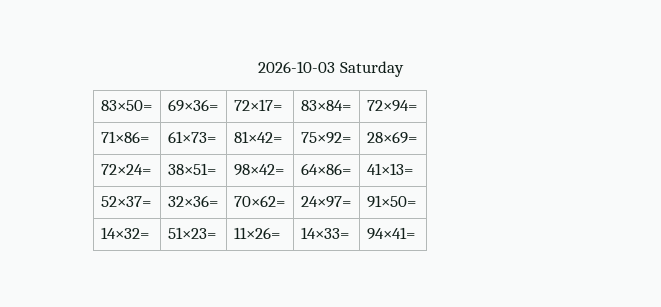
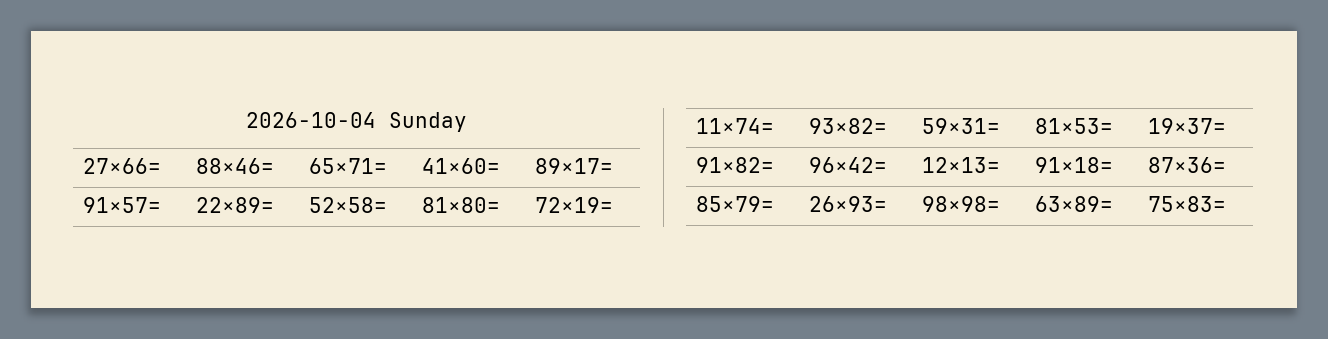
[258,61,404,77] [100,100,152,111] [167,99,218,112] [233,99,282,111] [300,100,351,111] [366,100,417,112] [100,131,149,143] [167,131,216,143] [233,131,282,143] [300,132,351,144] [366,131,417,144] [100,164,151,175] [167,163,216,175] [233,164,284,176] [300,163,351,175] [366,163,413,175] [100,196,151,207] [167,195,218,207] [233,195,285,207] [300,196,351,208] [366,195,416,208] [100,227,149,239] [167,227,216,239] [233,227,280,239] [300,227,349,239] [366,227,415,240] 2026-10-03 Saturday // 83×50= | 69×36= | 72×17= | 83×84= | 72×94= // 71×86= | 61×73= | 81×42= | 75×92= | 28×69= // 72×24= | 38×51= | 98×42= | 64×86= | 41×13= // 52×37= | 32×36= | 70×62= | 24×97= | 91×50= // 14×32= | 51×23= | 11×26= | 14×33= | 94×41= -> [246,112,467,132] [83,158,162,174] [196,158,275,174] [309,158,388,174] [422,158,501,174] [535,158,614,174] [83,197,162,213] [196,197,275,213] [309,197,388,213] [422,197,501,213] [535,197,614,213] [696,118,775,134] [809,118,888,134] [922,118,1001,134] [1035,118,1114,134] [1148,118,1227,134] [696,157,775,173] [809,157,888,173] [922,157,1001,173] [1035,157,1114,173] [1148,157,1227,173] [696,196,775,212] [809,196,888,212] [922,196,1001,212] [1035,196,1114,212] [1148,196,1227,212] 2026-10-04 Sunday // 27×66= | 88×46= | 65×71= | 41×60= | 89×17= // 91×57= | 22×89= | 52×58= | 81×80= | 72×19= // 11×74= | 93×82= | 59×31= | 81×53= | 19×37= // 91×82= | 96×42= | 12×13= | 91×18= | 87×36= // 85×79= | 26×93= | 98×98= | 63×89= | 75×83=

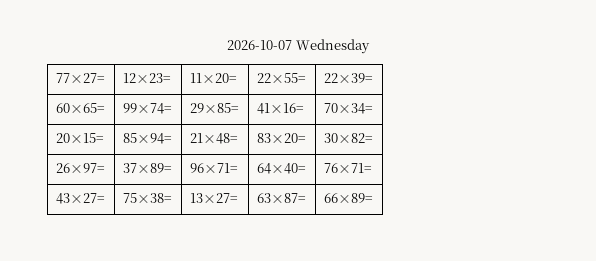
[246,112,467,132] [83,158,162,174] [196,158,275,174] [309,158,388,174] [422,158,501,174] [535,158,614,174] [83,197,162,213] [196,197,275,213] [309,197,388,213] [422,197,501,213] [535,197,614,213] [696,118,775,134] [809,118,888,134] [922,118,1001,134] [1035,118,1114,134] [1148,118,1227,134] [696,157,775,173] [809,157,888,173] [922,157,1001,173] [1035,157,1114,173] [1148,157,1227,173] [696,196,775,212] [809,196,888,212] [922,196,1001,212] [1035,196,1114,212] [1148,196,1227,212] 2026-10-04 Sunday // 27×66= | 88×46= | 65×71= | 41×60= | 89×17= // 91×57= | 22×89= | 52×58= | 81×80= | 72×19= // 11×74= | 93×82= | 59×31= | 81×53= | 19×37= // 91×82= | 96×42= | 12×13= | 91×18= | 87×36= // 85×79= | 26×93= | 98×98= | 63×89= | 75×83= -> [227,39,370,54] [55,73,105,83] [122,73,171,83] [189,73,237,83] [256,73,306,83] [323,73,373,83] [55,103,105,113] [122,103,172,114] [189,103,239,113] [256,103,304,114] [323,103,373,114] [55,133,104,143] [122,133,172,144] [189,133,238,144] [256,133,306,143] [323,133,373,143] [55,163,105,173] [122,163,172,173] [189,163,238,173] [256,163,306,174] [323,163,372,173] [55,193,105,204] [122,193,172,203] [189,193,238,203] [256,193,306,203] [323,193,373,203] 2026-10-07 Wednesday // 77×27= | 12×23= | 11×20= | 22×55= | 22×39= // 60×65= | 99×74= | 29×85= | 41×16= | 70×34= // 20×15= | 85×94= | 21×48= | 83×20= | 30×82= // 26×97= | 37×89= | 96×71= | 64×40= | 76×71= // 43×27= | 75×38= | 13×27= | 63×87= | 66×89=

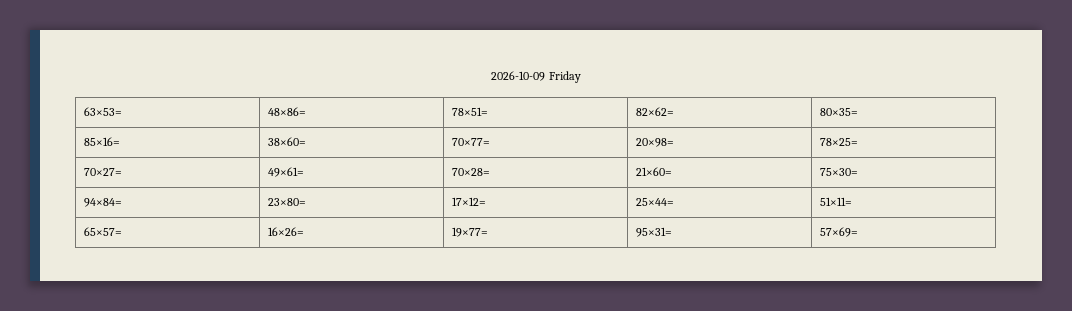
[227,39,370,54] [55,73,105,83] [122,73,171,83] [189,73,237,83] [256,73,306,83] [323,73,373,83] [55,103,105,113] [122,103,172,114] [189,103,239,113] [256,103,304,114] [323,103,373,114] [55,133,104,143] [122,133,172,144] [189,133,238,144] [256,133,306,143] [323,133,373,143] [55,163,105,173] [122,163,172,173] [189,163,238,173] [256,163,306,174] [323,163,372,173] [55,193,105,204] [122,193,172,203] [189,193,238,203] [256,193,306,203] [323,193,373,203] 2026-10-07 Wednesday // 77×27= | 12×23= | 11×20= | 22×55= | 22×39= // 60×65= | 99×74= | 29×85= | 41×16= | 70×34= // 20×15= | 85×94= | 21×48= | 83×20= | 30×82= // 26×97= | 37×89= | 96×71= | 64×40= | 76×71= // 43×27= | 75×38= | 13×27= | 63×87= | 66×89= -> [491,71,581,83] [83,107,122,116] [267,107,306,116] [451,107,488,116] [635,107,674,116] [819,108,858,116] [83,137,120,146] [267,137,306,146] [451,138,490,146] [635,138,674,147] [819,138,858,146] [83,168,122,176] [267,167,304,177] [451,168,490,176] [635,167,672,176] [819,168,858,176] [83,198,122,207] [267,198,306,206] [451,197,486,206] [635,198,674,206] [819,197,852,206] [83,227,122,236] [267,227,304,236] [451,227,488,237] [635,227,672,237] [819,227,858,237] 2026-10-09 Friday // 63×53= | 48×86= | 78×51= | 82×62= | 80×35= // 85×16= | 38×60= | 70×77= | 20×98= | 78×25= // 70×27= | 49×61= | 70×28= | 21×60= | 75×30= // 94×84= | 23×80= | 17×12= | 25×44= | 51×11= // 65×57= | 16×26= | 19×77= | 95×31= | 57×69=

